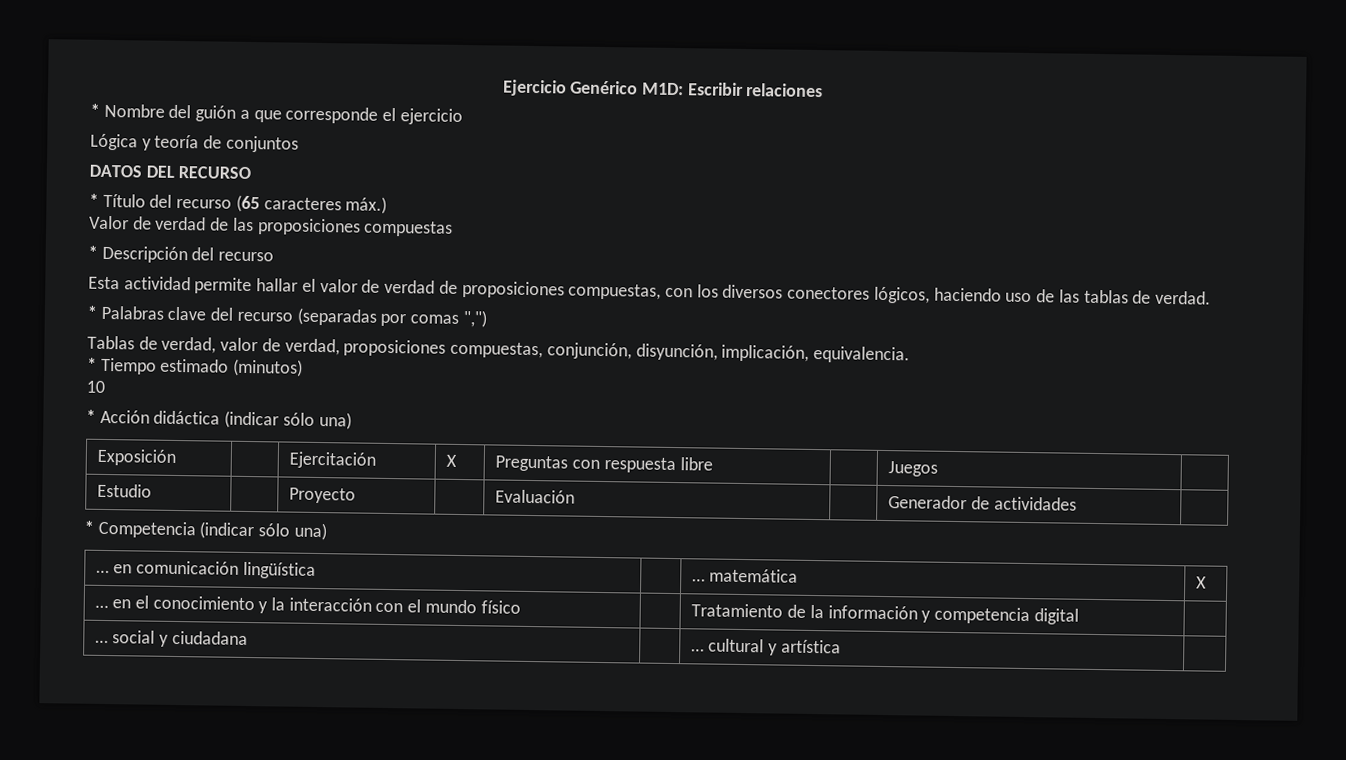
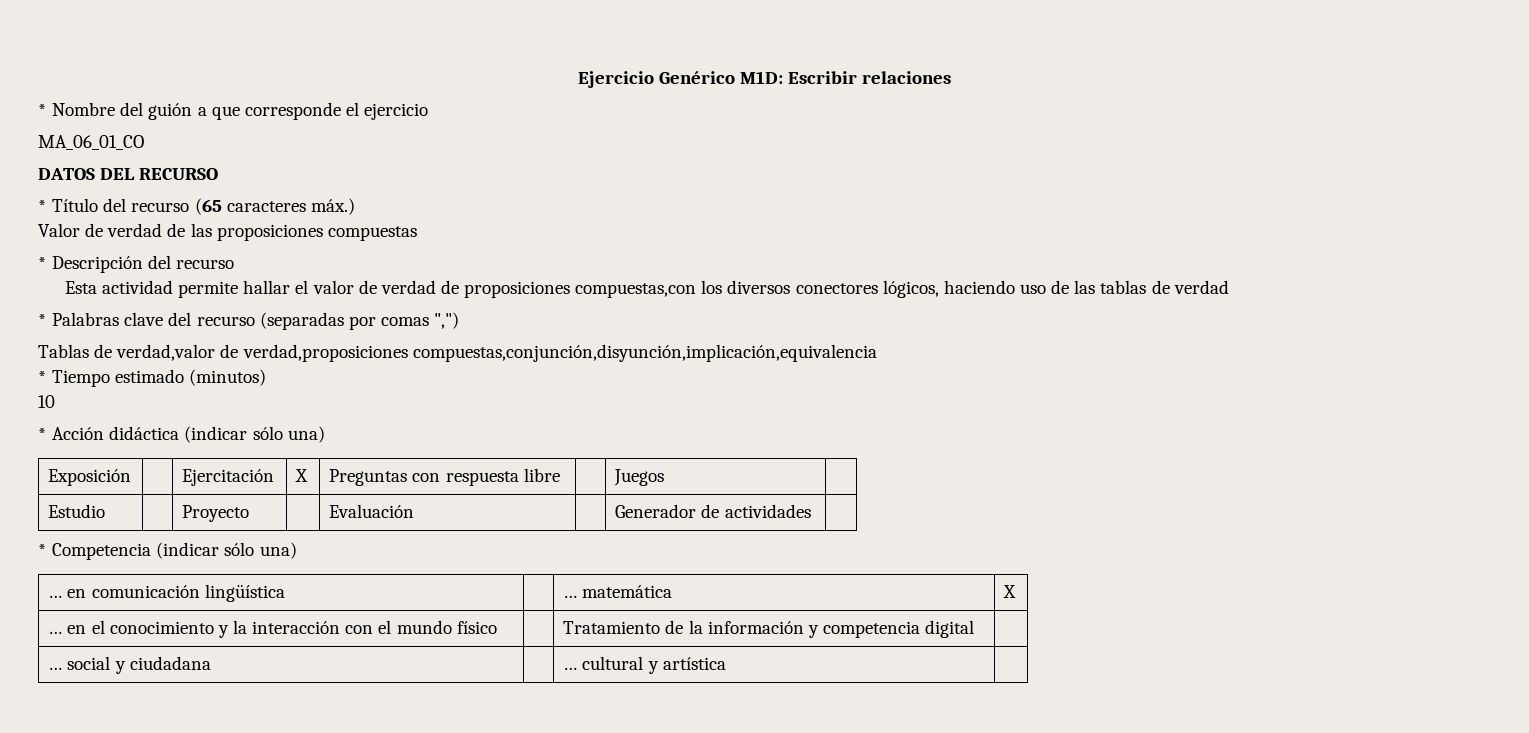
[90,133,299,153] Lógica y teoría de conjuntos -> [38,135,144,150] MA_06_01_CO
[568,283,693,300] compuestas, con -> [575,283,697,298] compuestas,con
[1154,290,1211,305] verdad. -> [1173,280,1229,294] verdad
[161,336,910,364] verdad, valor de verdad, proposiciones compuestas, conjunción, disyunción, implicación, equivalencia. -> [116,344,877,362] verdad,valor de verdad,proposiciones compuestas,conjunción,disyunción,implicación,equivalencia

